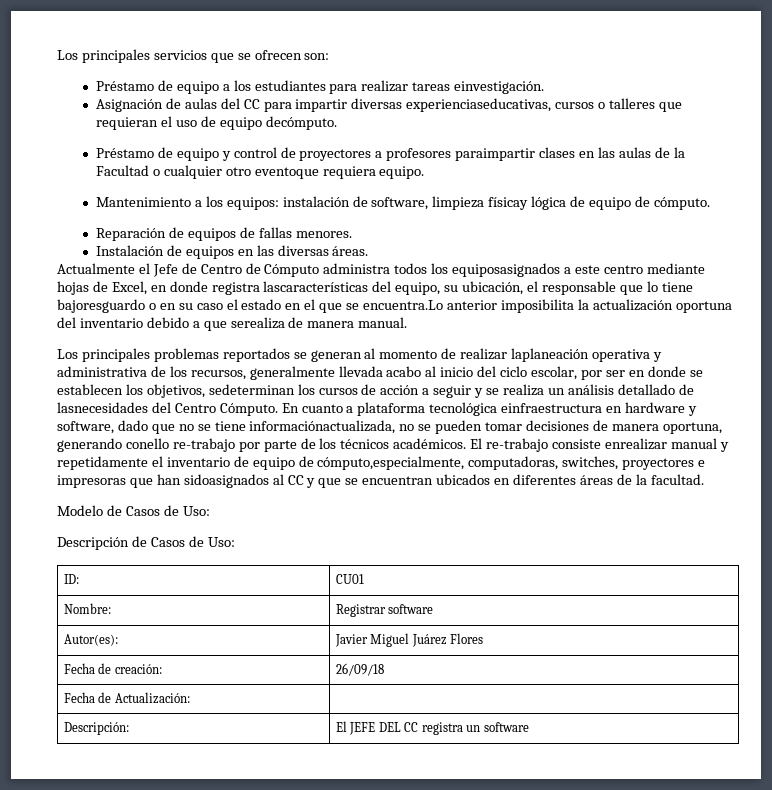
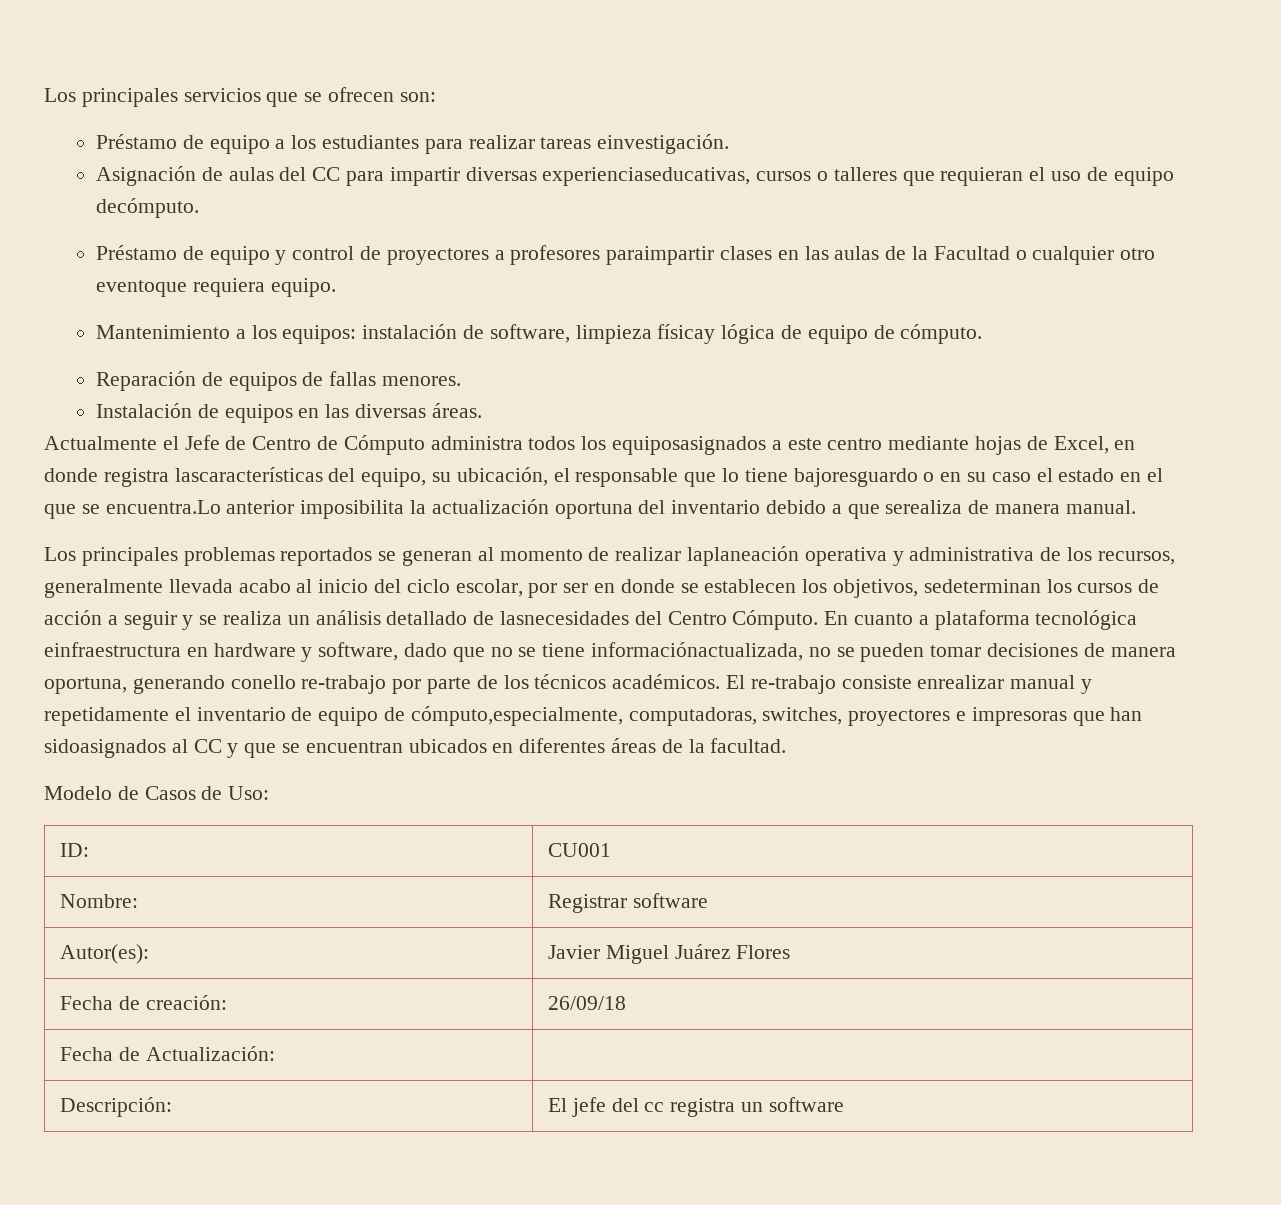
[57,536,235,550] // Descripción de Casos de Uso: -> (270, 793) none
[335,574,364,584] CU01 -> [547,843,611,857] CU001
[349,722,419,735] JEFE DEL CC -> [571,1097,665,1117] jefe del cc

